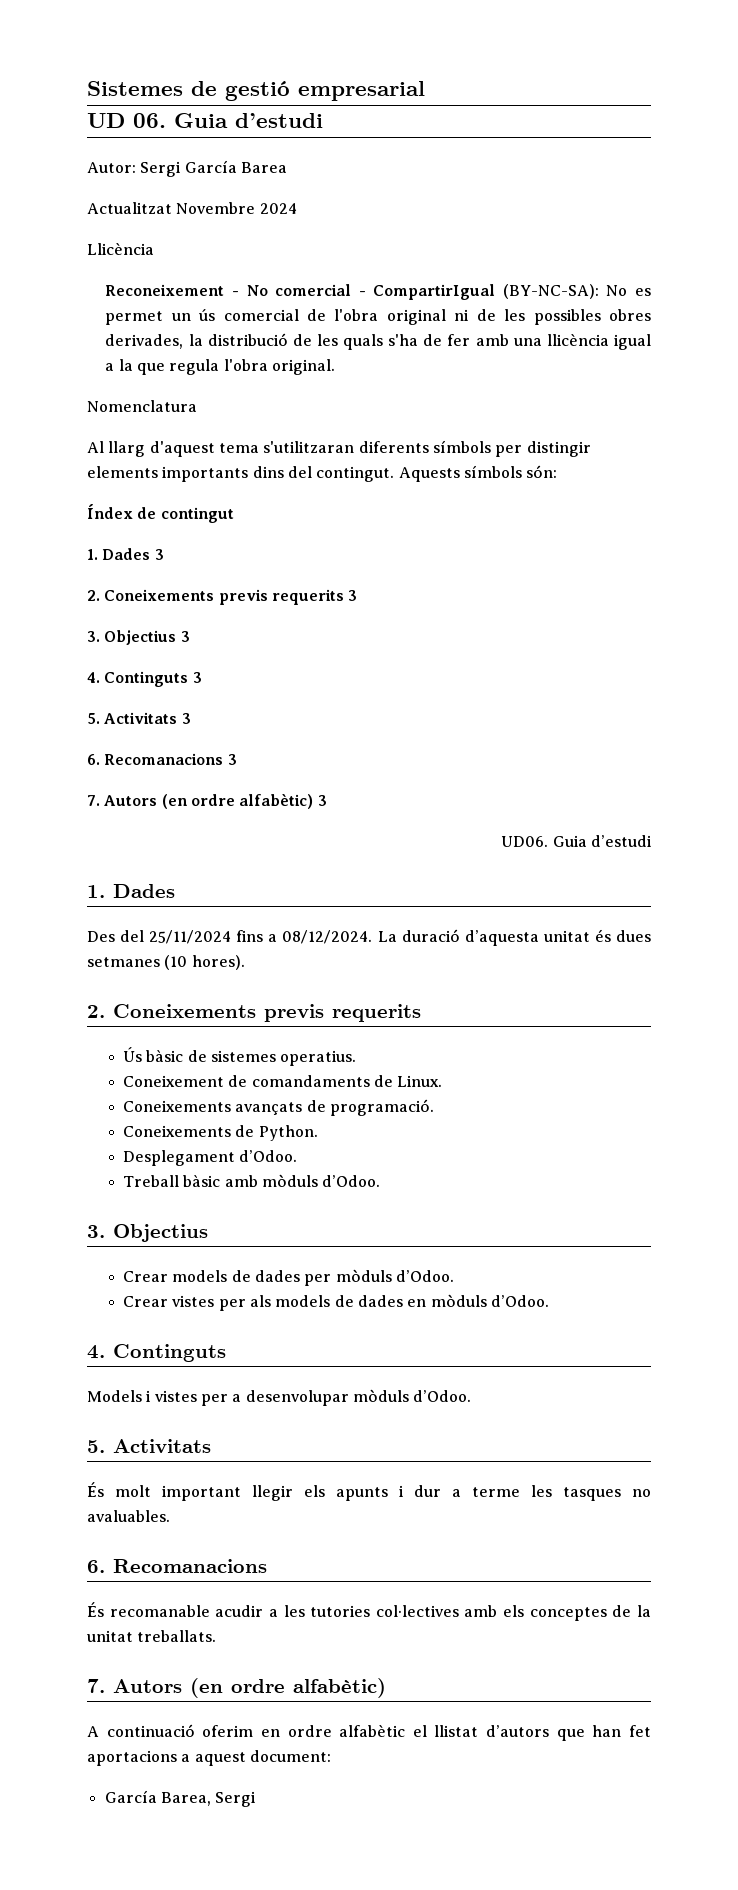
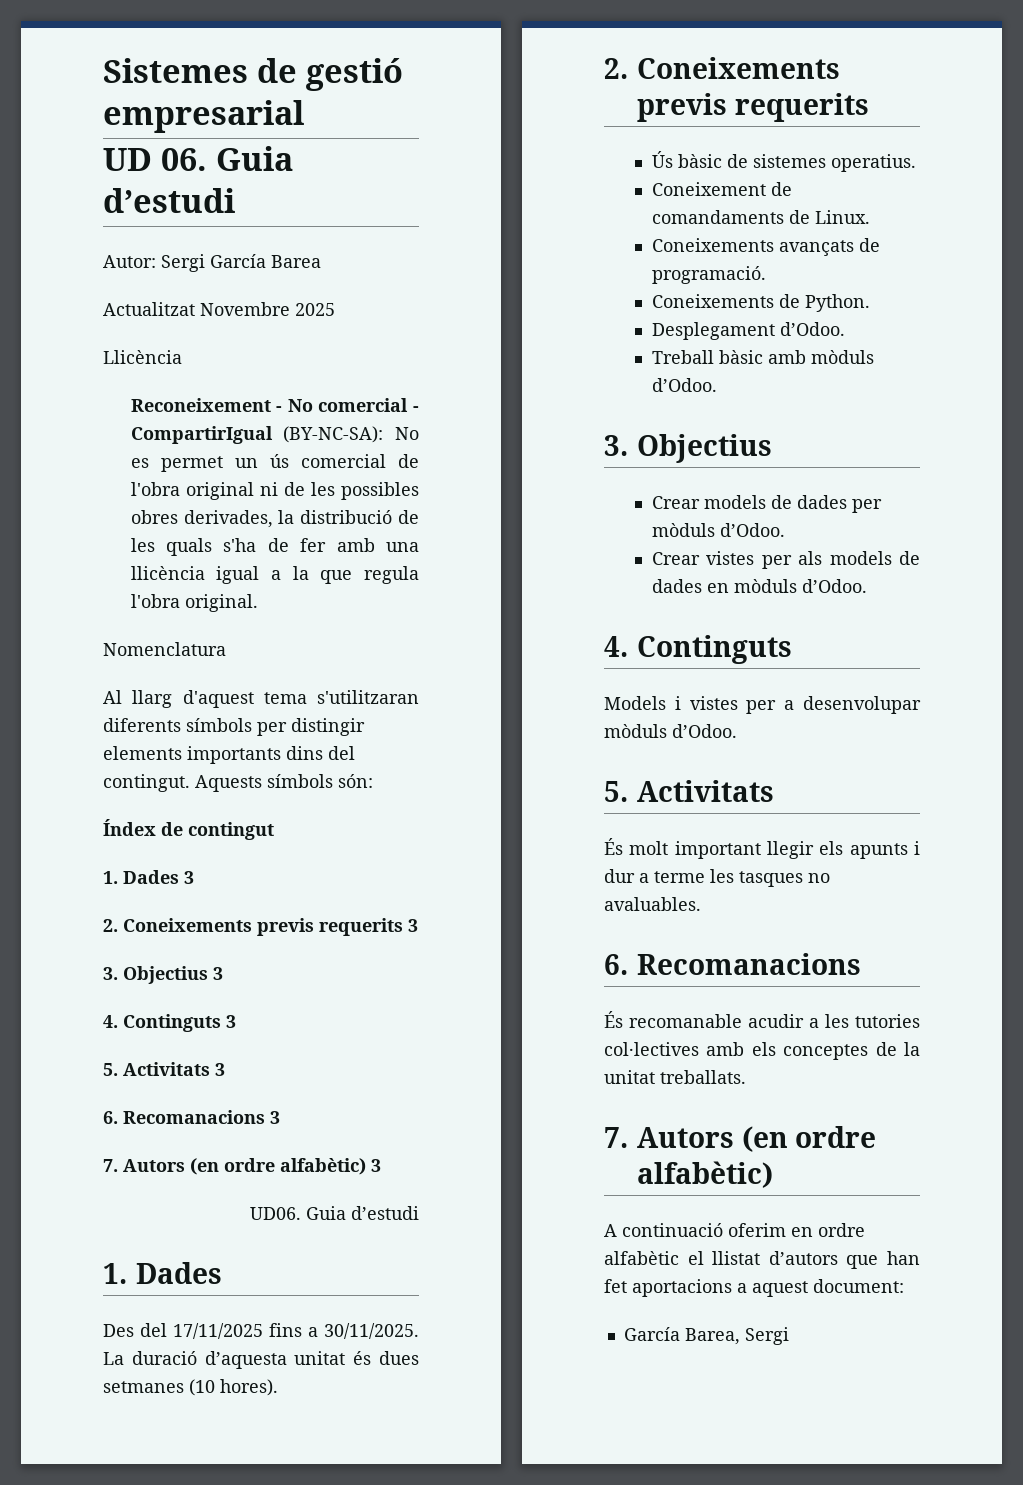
[259,203,297,214] 2024 -> [295,303,335,316] 2025
[149,930,232,944] 25/11/2024 -> [173,1323,263,1339] 17/11/2025
[282,930,373,944] 08/12/2024. -> [324,1323,419,1339] 30/11/2025.

